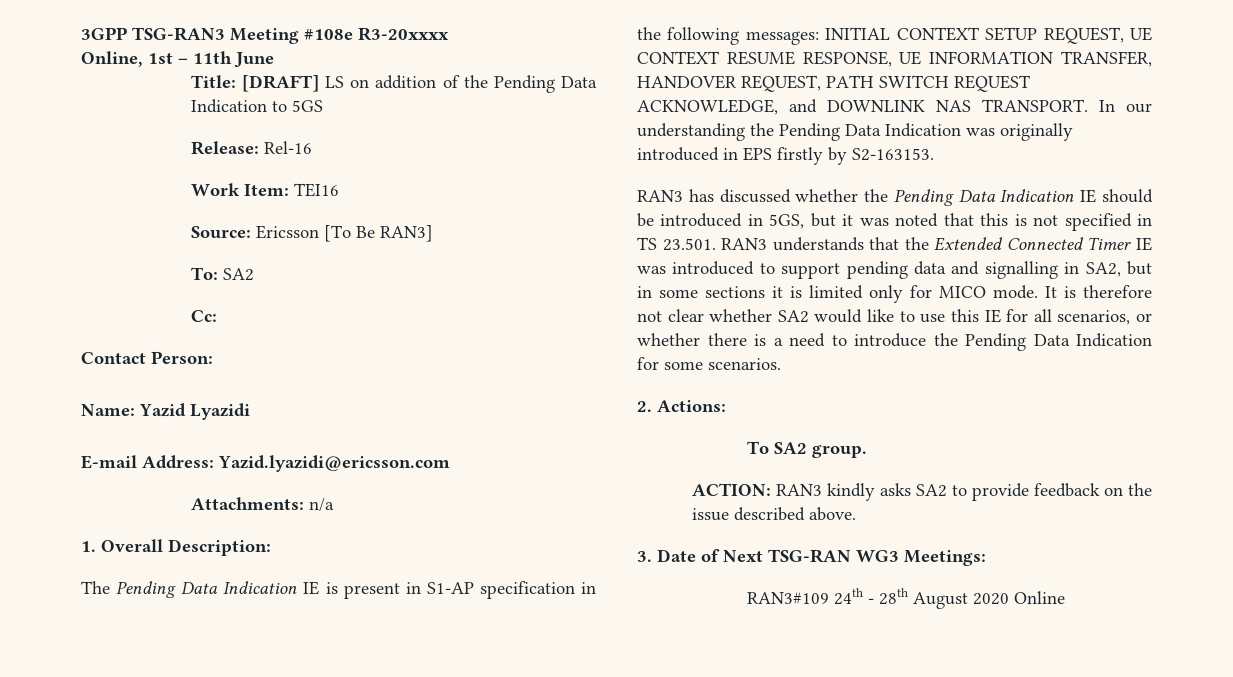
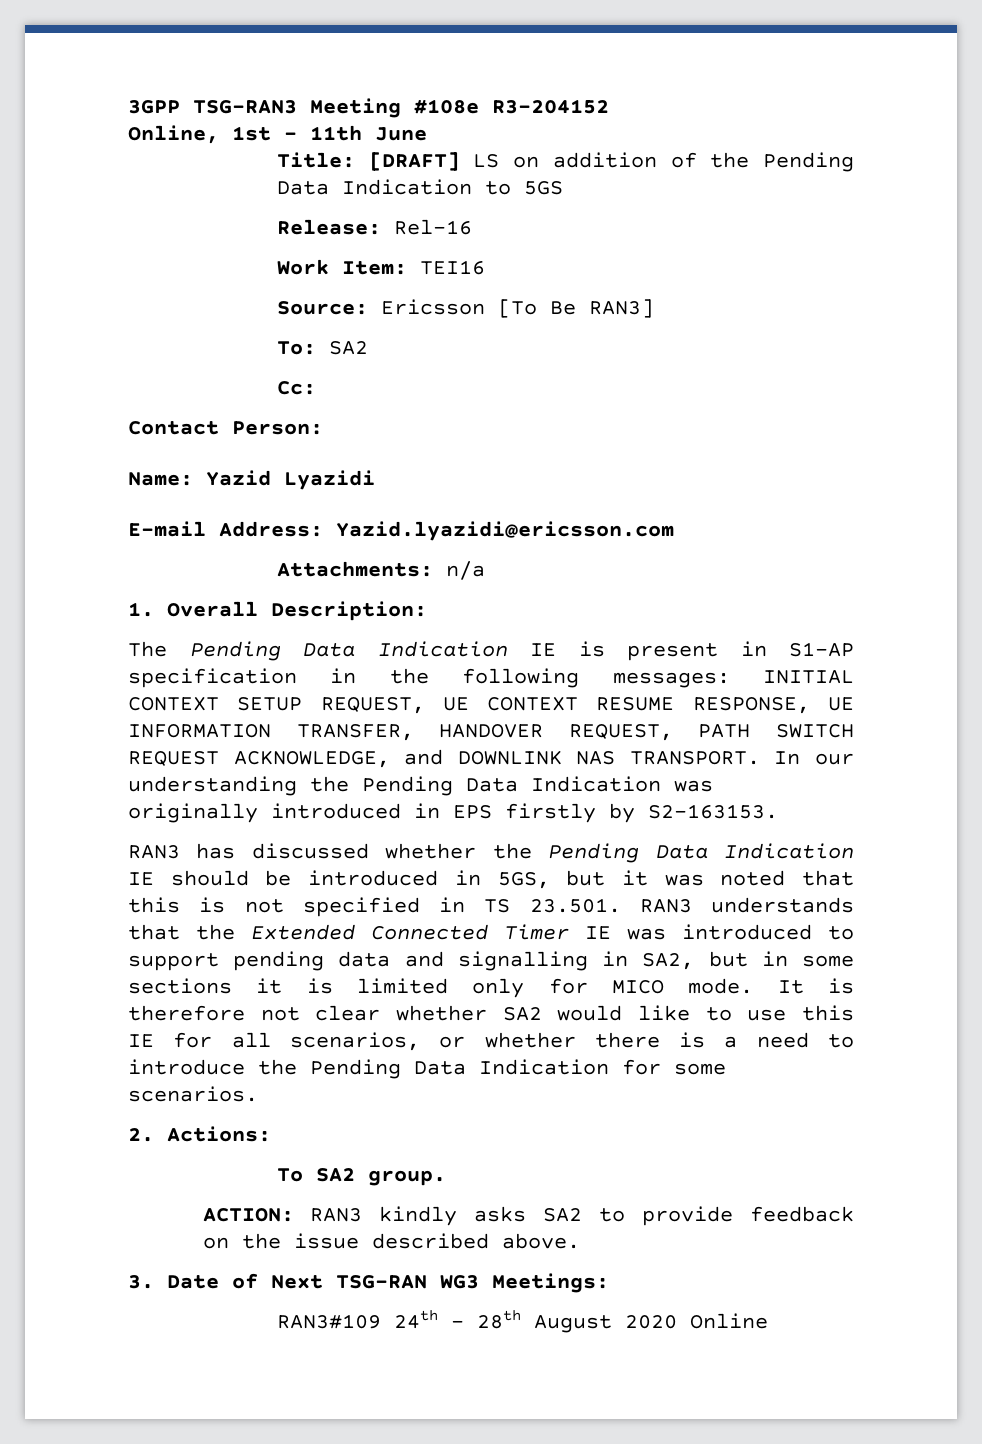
[358,27,449,41] R3-20xxxx -> [492,99,609,114] R3-204152

